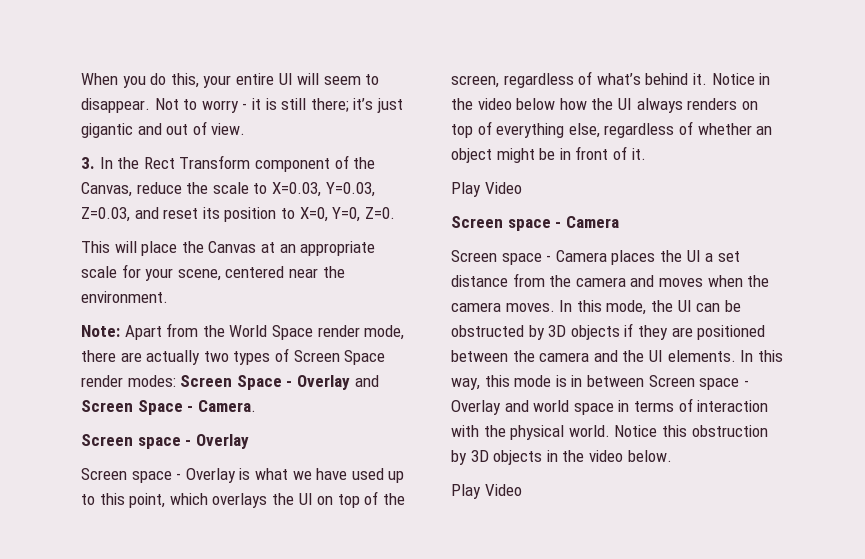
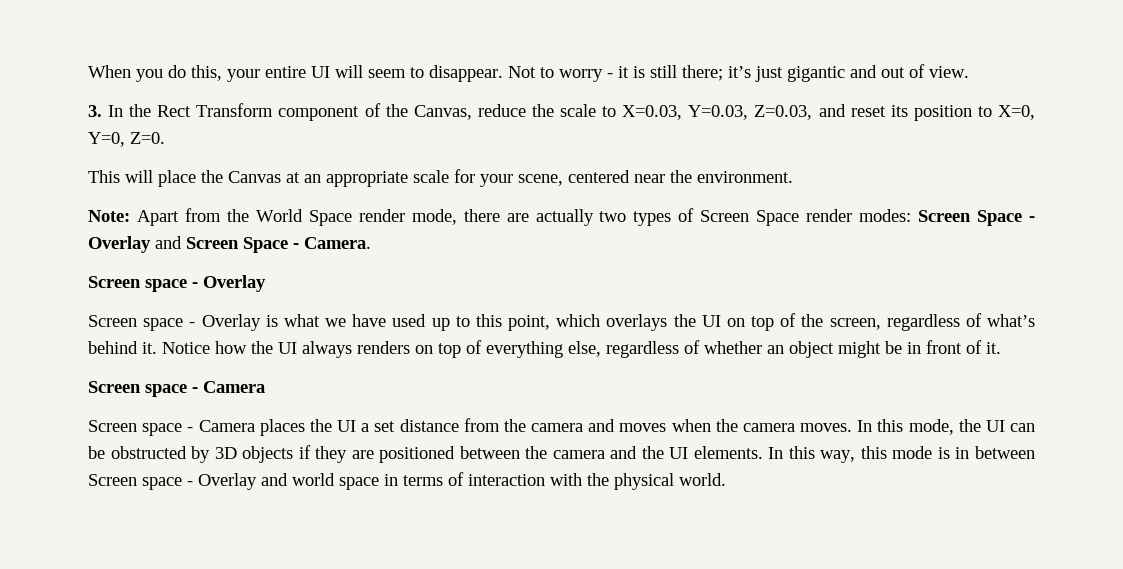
[759,73,771,85] [451,98,556,110] in the video below -> (210, 348) none
[451,182,522,197] // Play Video -> (1001, 348) none
[614,425,768,437] [451,450,672,465] [451,484,522,499] Notice this obstruction by 3D objects in the video below. // Play Video -> (726, 479) none

